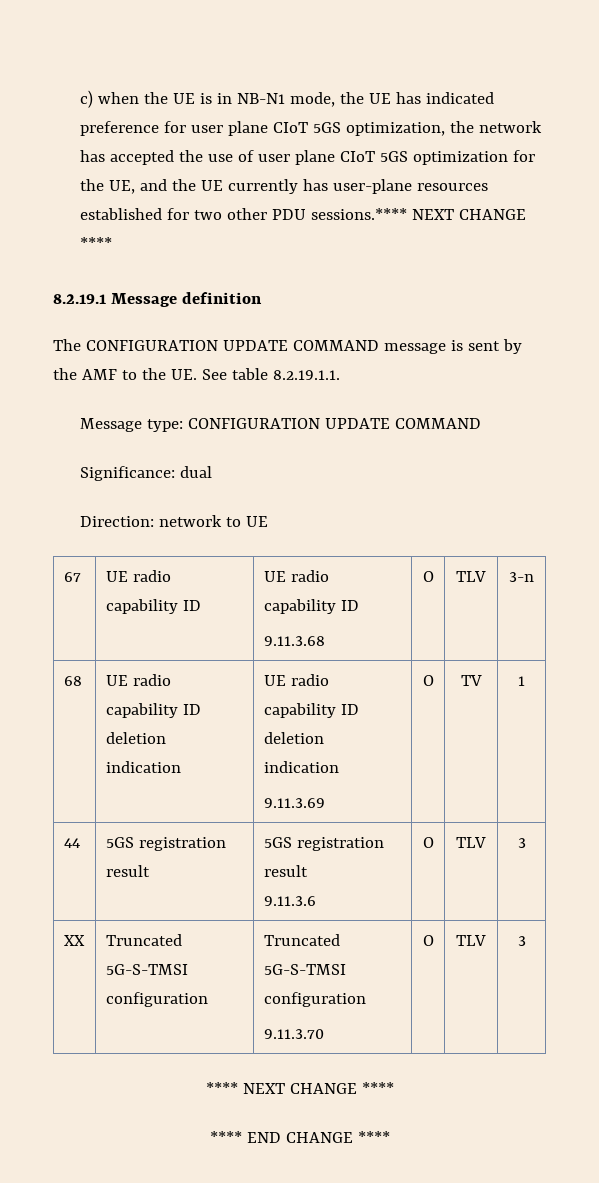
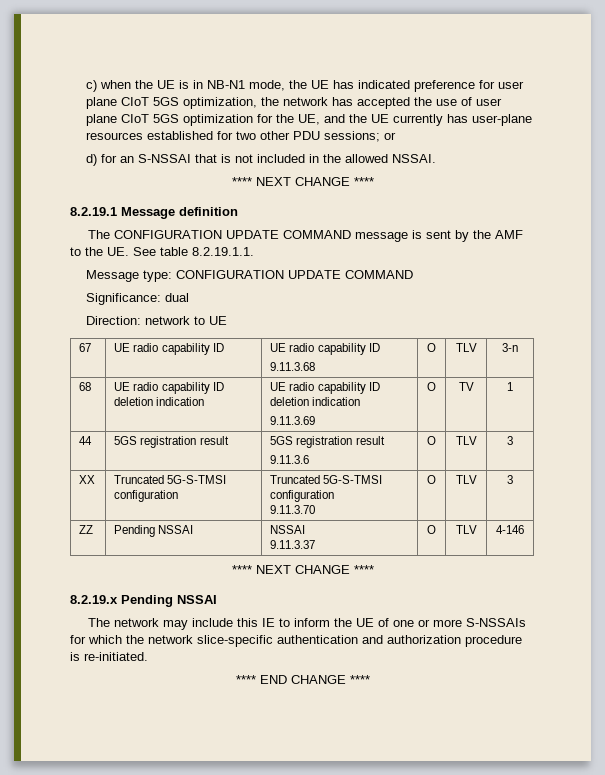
[310,208,407,220] sessions.**** -> [323,131,396,142] [85,154,436,166] [231,177,252,186] sessions; or // d) for an S-NSSAI that is not included in the allowed NSSAI. // ****
[205,1082,394,1094] // **** NEXT CHANGE **** -> [79,525,94,534] [114,525,194,537] [270,525,306,534] [270,540,316,549] [427,525,436,534] [455,525,477,534] [496,525,524,534] [231,565,374,574] [70,595,217,607] [87,618,526,630] [70,635,522,647] [70,652,148,661] // ZZ | Pending NSSAI | NSSAI // 9.11.3.37 | O | TLV | 4-146 // **** NEXT CHANGE **** // 8.2.19.x Pending NSSAI // The network may include this IE to inform the UE of one or more S-NSSAIs for which the network slice-specific authentication and authorization procedure is re-initiated.

